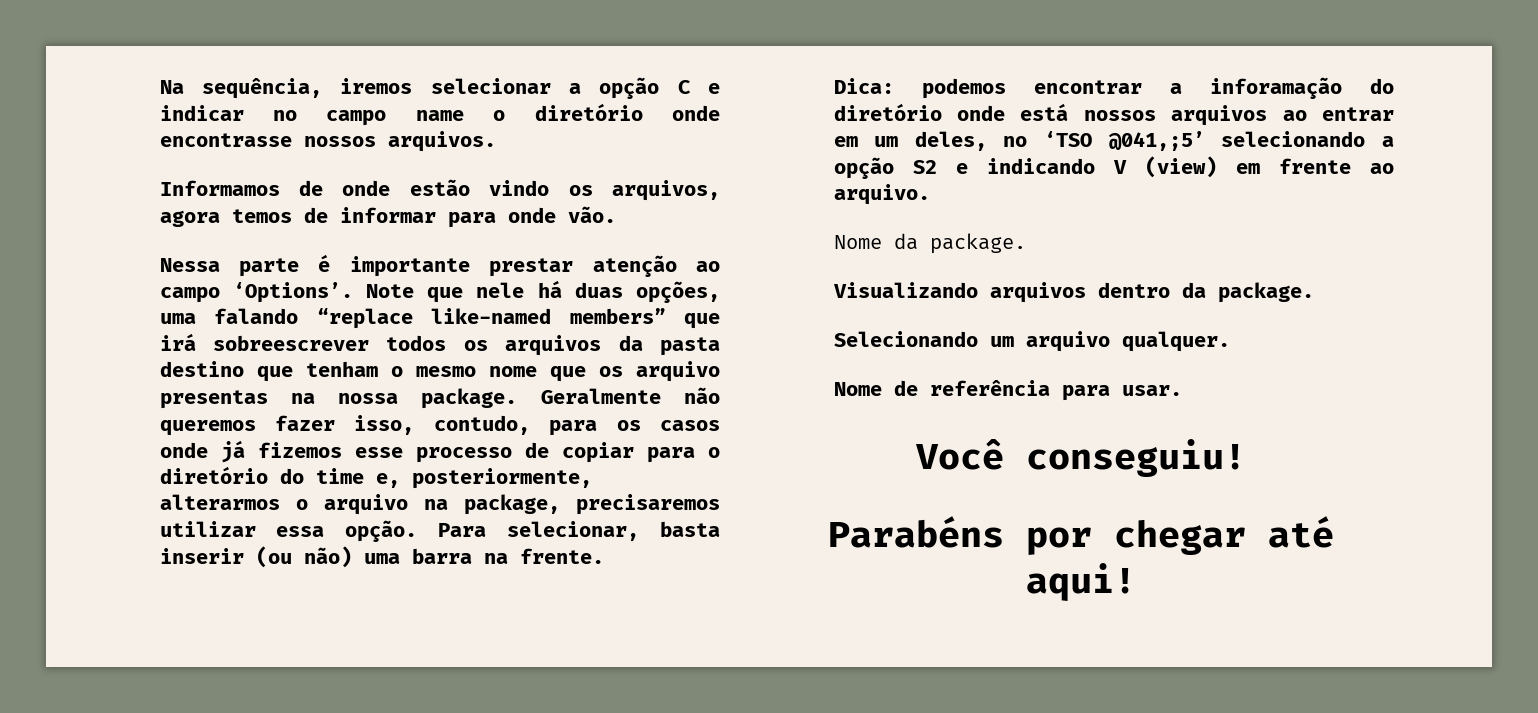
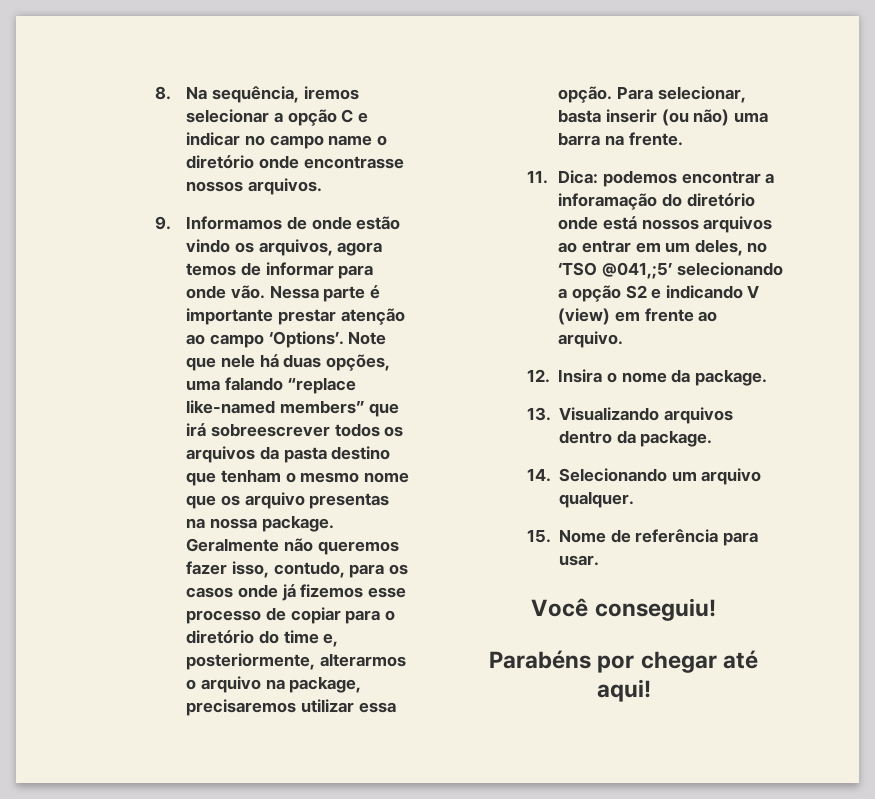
(159, 87) none -> [154,86,171,100] 8.
(496, 141) none -> [154,216,171,230] 9.
(616, 214) // -> (265, 292) none
(604, 556) none -> [526,170,548,184] 11.
[833,233,1026,254] Nome da package. // -> [526,369,767,386] [526,407,551,421] 12. Insira o nome da package. // 13.
(1314, 292) none -> [526,468,551,482] 14.
(1230, 341) none -> [526,529,551,543] 15.

